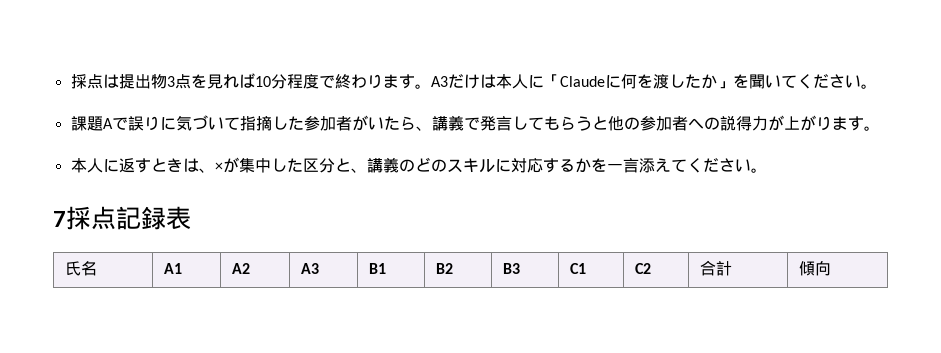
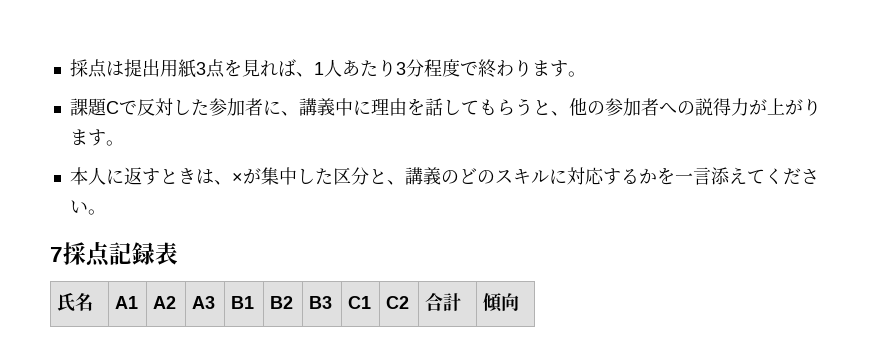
[150,74,167,89] 物 -> [159,59,196,78] 用紙
[254,76,271,87] 10 -> [295,59,406,77] 、1人あたり3
[430,74,877,89] [70,115,512,131] A3だけは本人に「Claudeに何を渡したか」を聞いてください。 // 課題Aで誤りに気づいて指摘した参加者がいたら、講義で発言 -> [69,98,443,116] // 課題Cで反対した参加者に、講義中に理由を話
(608, 123) none -> [550,111,569,116] 、

